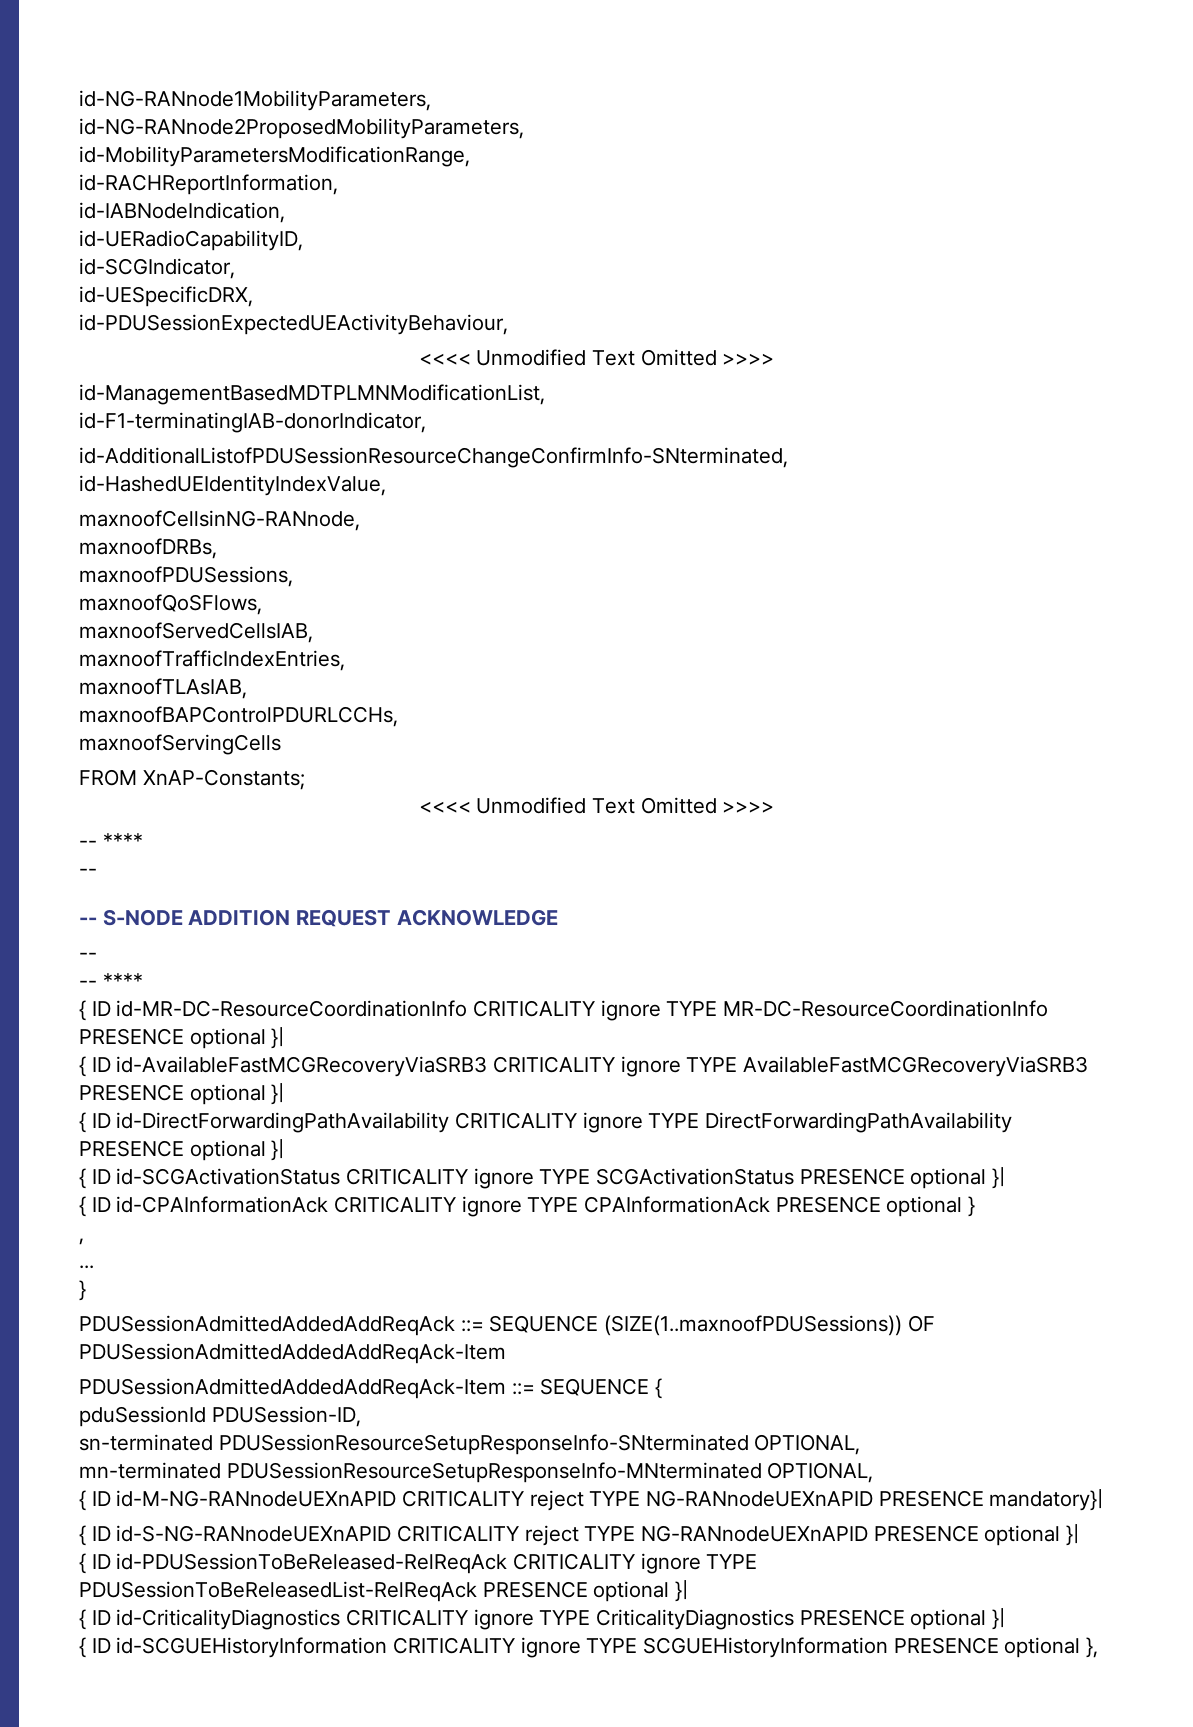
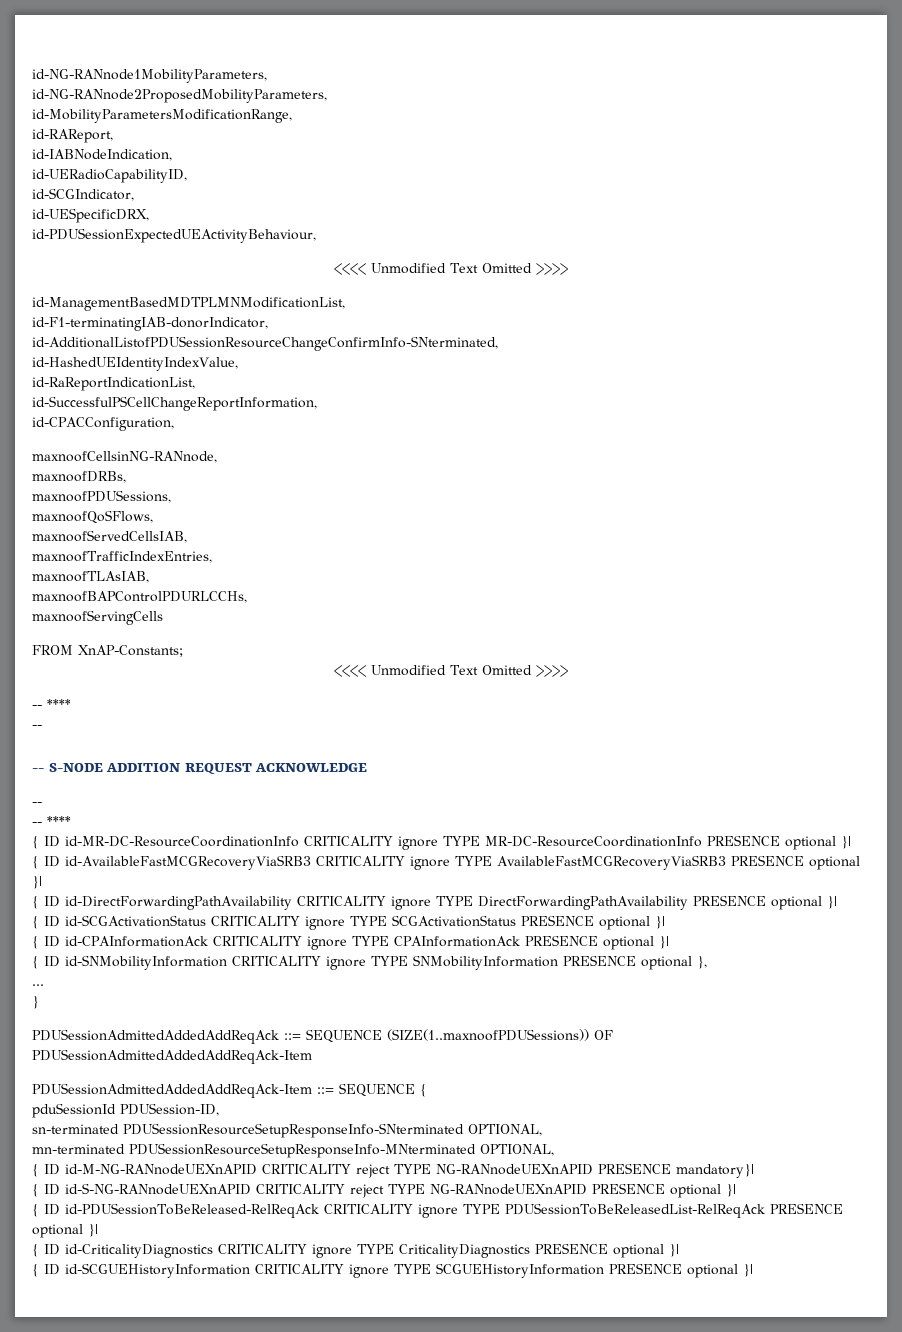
[79,174,338,195] id-RACHReportInformation, -> [32,129,113,143] id-RAReport,
(386, 485) none -> [32,377,195,391] [32,396,317,411] [32,417,174,431] // id-RaReportIndicationList, // id-SuccessfulPSCellChangeReportInformation, // id-CPACConfiguration,
[968,1196,976,1217] [79,1238,84,1245] } // , -> [658,936,669,949] [32,955,707,970] }| // { ID id-SNMobilityInformation CRITICALITY ignore TYPE SNMobilityInformation PRESENCE optional },
[1086,1637,1099,1658] }, -> [743,1264,753,1277] }|

